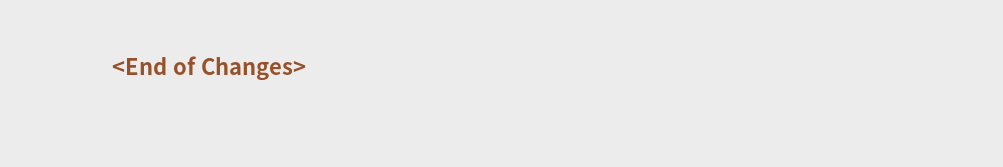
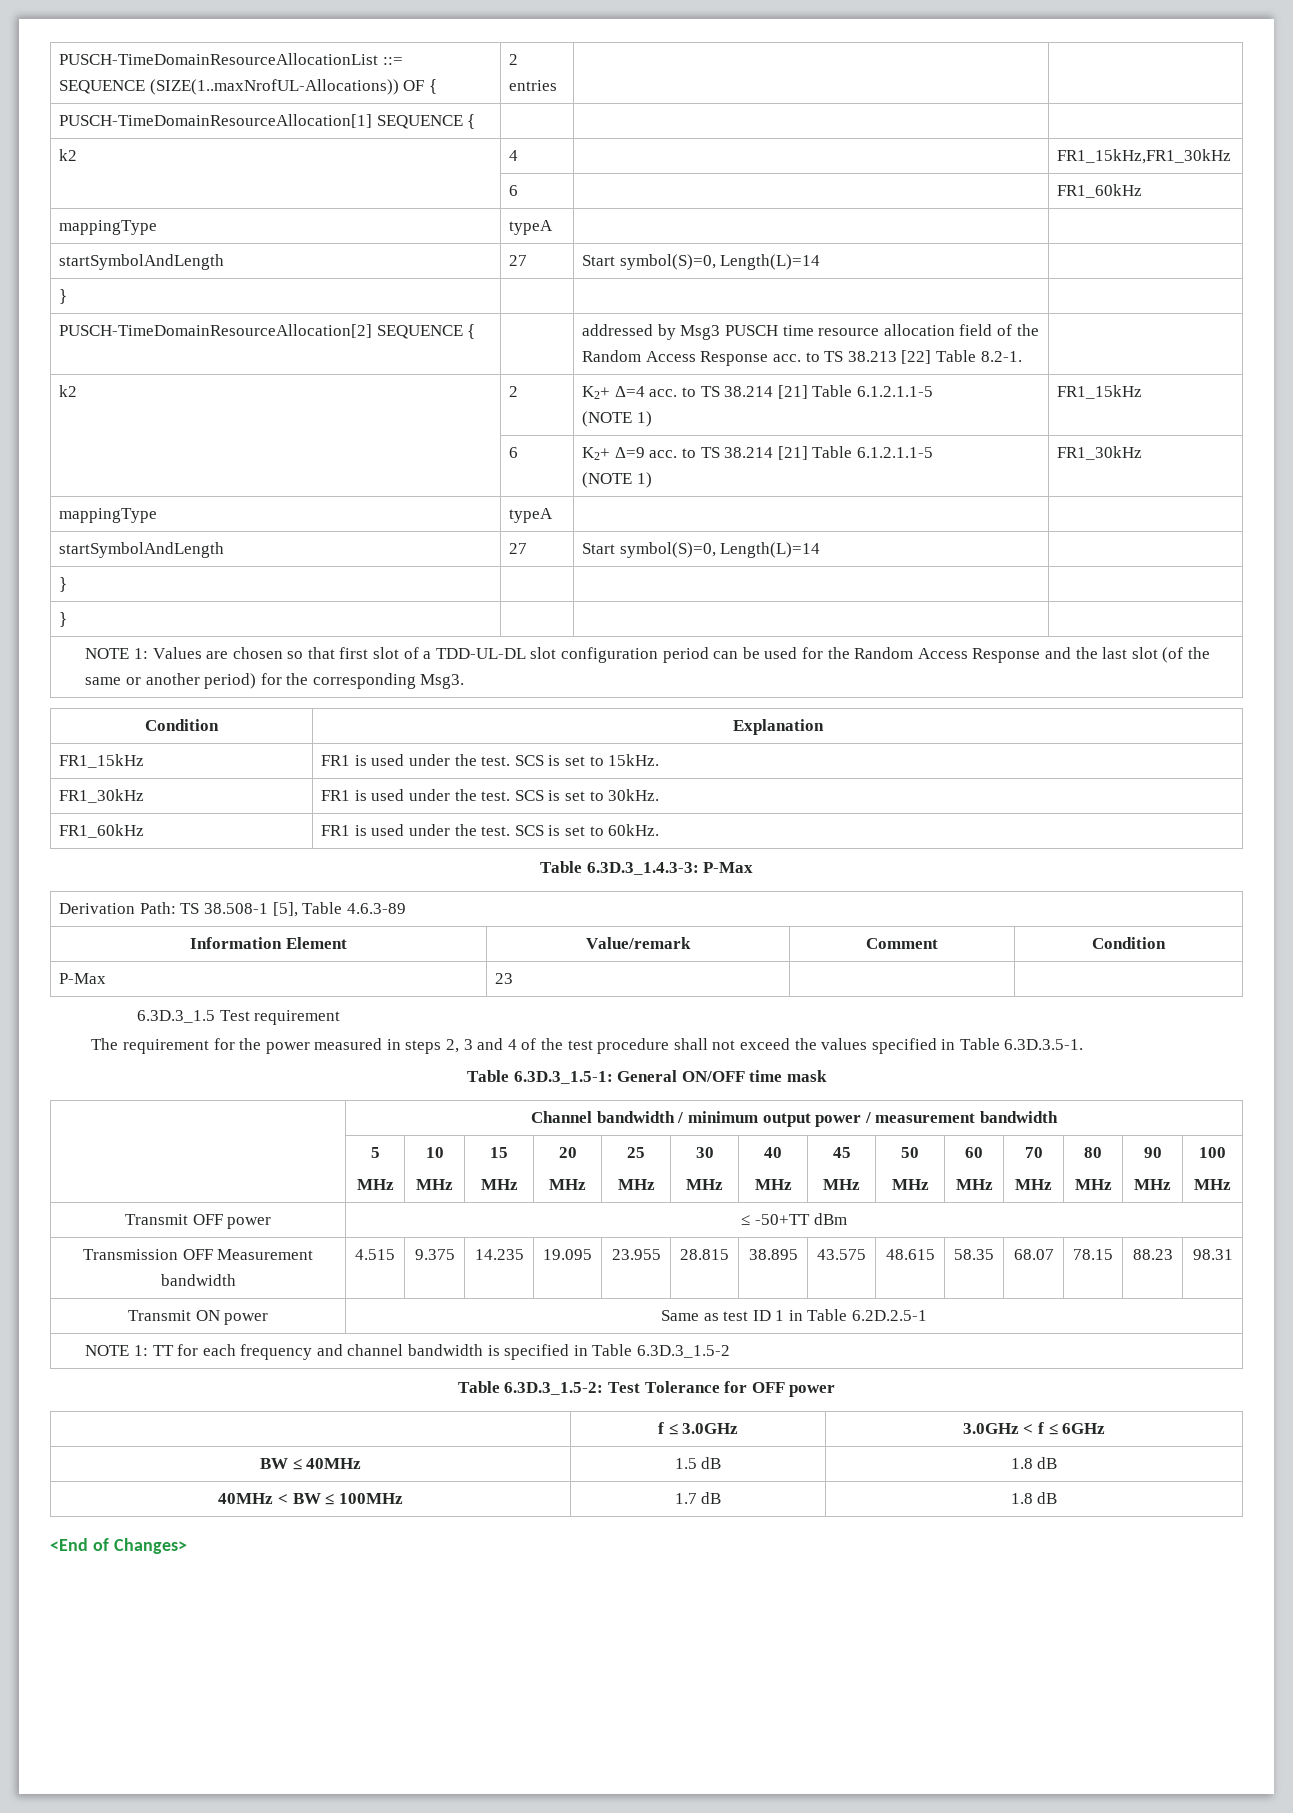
(112, 66) none -> [59,53,403,65] [59,79,438,95] [509,54,519,65] [509,80,558,91] [59,114,476,129] [59,149,78,161] [509,150,519,161] [1057,149,1232,164] [509,185,519,196] [1057,184,1143,198] [59,220,158,235] [509,220,554,235] [59,254,225,270] [509,255,528,266] [582,254,821,270] [59,289,68,304] [59,324,476,339] [582,324,1039,340] [582,350,1022,366] [59,385,78,397] [509,386,519,397] [582,385,933,399] [582,411,652,427] [1057,385,1143,399] [509,447,519,458] [582,446,933,460] [582,472,652,488] [1057,446,1143,460] [59,508,158,523] [509,508,554,523] [59,542,225,558] [509,543,528,554] [582,542,821,558] [59,577,68,592] [59,612,68,627] [85,647,1210,663] [85,673,465,689] [145,719,219,731] [732,719,824,735] [59,754,145,768] [321,754,660,766] [59,789,145,803] [321,789,660,801] [59,824,145,838] [321,824,660,836] [539,861,754,875] [59,902,406,917] [190,937,347,949] [586,937,691,949] [866,938,938,949] [1092,937,1166,949] [59,973,107,984] [495,973,514,984] [136,1010,341,1025] [91,1038,1084,1054] [467,1070,827,1084] [531,1111,1058,1127] [370,1147,380,1158] [356,1179,394,1190] [425,1147,444,1158] [416,1179,453,1190] [490,1147,508,1158] [480,1179,518,1190] [558,1147,577,1158] [549,1179,586,1190] [627,1147,645,1158] [617,1179,655,1190] [695,1147,714,1158] [686,1179,723,1190] [764,1147,782,1158] [754,1179,792,1190] [832,1147,851,1158] [823,1179,860,1190] [901,1147,919,1158] [891,1179,929,1190] [965,1147,983,1158] [955,1179,993,1190] [1024,1147,1043,1158] [1015,1179,1052,1190] [1084,1147,1102,1158] [1074,1179,1112,1190] [1143,1147,1162,1158] [1134,1179,1171,1190] [1199,1147,1226,1158] [1194,1179,1231,1190] [124,1214,272,1229] [741,1213,847,1225] [82,1249,314,1260] [160,1274,236,1286] [355,1249,395,1260] [414,1249,455,1260] [474,1249,524,1260] [543,1249,592,1260] [611,1249,661,1260] [680,1249,729,1260] [748,1249,798,1260] [817,1249,866,1260] [885,1249,935,1260] [954,1249,994,1260] [1013,1249,1054,1260] [1073,1249,1113,1260] [1132,1249,1173,1260] [1192,1249,1233,1260] [127,1310,269,1325] [660,1309,928,1321] [85,1344,731,1360] [457,1381,836,1397] [657,1422,739,1435] [962,1422,1106,1435] [259,1458,362,1470] [674,1457,722,1469] [1010,1457,1058,1469] [218,1493,403,1505] [674,1492,722,1504] [1010,1492,1058,1504] PUSCH-TimeDomainResourceAllocationList ::= SEQUENCE (SIZE(1..maxNrofUL-Allocations)) OF { | 2 entries | | // PUSCH-TimeDomainResourceAllocation[1] SEQUENCE { | | | // k2 | 4 | | FR1_15kHz,FR1_30kHz // | 6 | | FR1_60kHz // mappingType | typeA | | // startSymbolAndLength | 27 | Start symbol(S)=0, Length(L)=14 | // } | | | // PUSCH-TimeDomainResourceAllocation[2] SEQUENCE { | | addressed by Msg3 PUSCH time resource allocation field of the Random Access Response acc. to TS 38.213 [22] Table 8.2-1. | // k2 | 2 | K2+ Δ=4 acc. to TS 38.214 [21] Table 6.1.2.1.1-5 // (NOTE 1) | FR1_15kHz // | 6 | K2+ Δ=9 acc. to TS 38.214 [21] Table 6.1.2.1.1-5 // (NOTE 1) | FR1_30kHz // mappingType | typeA | | // startSymbolAndLength | 27 | Start symbol(S)=0, Length(L)=14 | // } | | | // } | | | // NOTE 1: Values are chosen so that first slot of a TDD-UL-DL slot configuration period can be used for the Random Access Response and the last slot (of the same or another period) for the corresponding Msg3. // Condition | Explanation // FR1_15kHz | FR1 is used under the test. SCS is set to 15kHz. // FR1_30kHz | FR1 is used under the test. SCS is set to 30kHz. // FR1_60kHz | FR1 is used under the test. SCS is set to 60kHz. // Table 6.3D.3_1.4.3-3: P-Max // Derivation Path: TS 38.508-1 [5], Table 4.6.3-89 // Information Element | Value/remark | Comment | Condition // P-Max | 23 | | // 6.3D.3_1.5 Test requirement // The requirement for the power measured in steps 2, 3 and 4 of the test procedure shall not exceed the values specified in Table 6.3D.3.5-1. // Table 6.3D.3_1.5-1: General ON/OFF time mask // | Channel bandwidth / minimum output power / measurement bandwidth // | 5 // MHz | 10 // MHz | 15 // MHz | 20 // MHz | 25 // MHz | 30 // MHz | 40 // MHz | 45 // MHz | 50 // MHz | 60 // MHz | 70 // MHz | 80 // MHz | 90 // MHz | 100 // MHz // Transmit OFF power | ≤ -50+TT dBm // Transmission OFF Measurement bandwidth | 4.515 | 9.375 | 14.235 | 19.095 | 23.955 | 28.815 | 38.895 | 43.575 | 48.615 | 58.35 | 68.07 | 78.15 | 88.23 | 98.31 // Transmit ON power | Same as test ID 1 in Table 6.2D.2.5-1 // NOTE 1: TT for each frequency and channel bandwidth is specified in Table 6.3D.3_1.5-2 // Table 6.3D.3_1.5-2: Test Tolerance for OFF power // | f ≤ 3.0GHz | 3.0GHz < f ≤ 6GHz // BW ≤ 40MHz | 1.5 dB | 1.8 dB // 40MHz < BW ≤ 100MHz | 1.7 dB | 1.8 dB //

